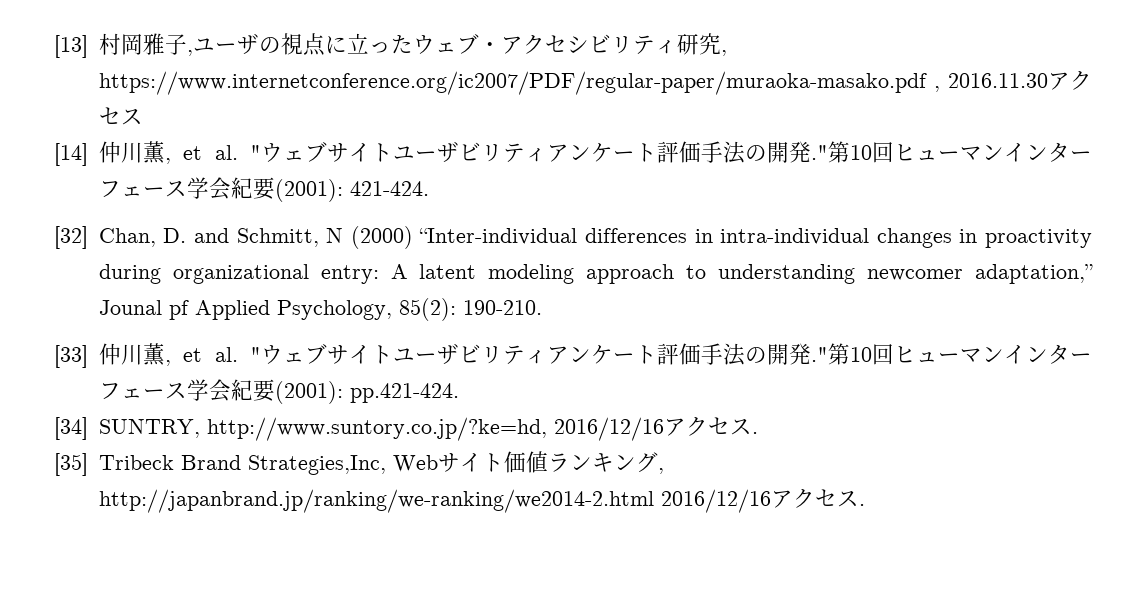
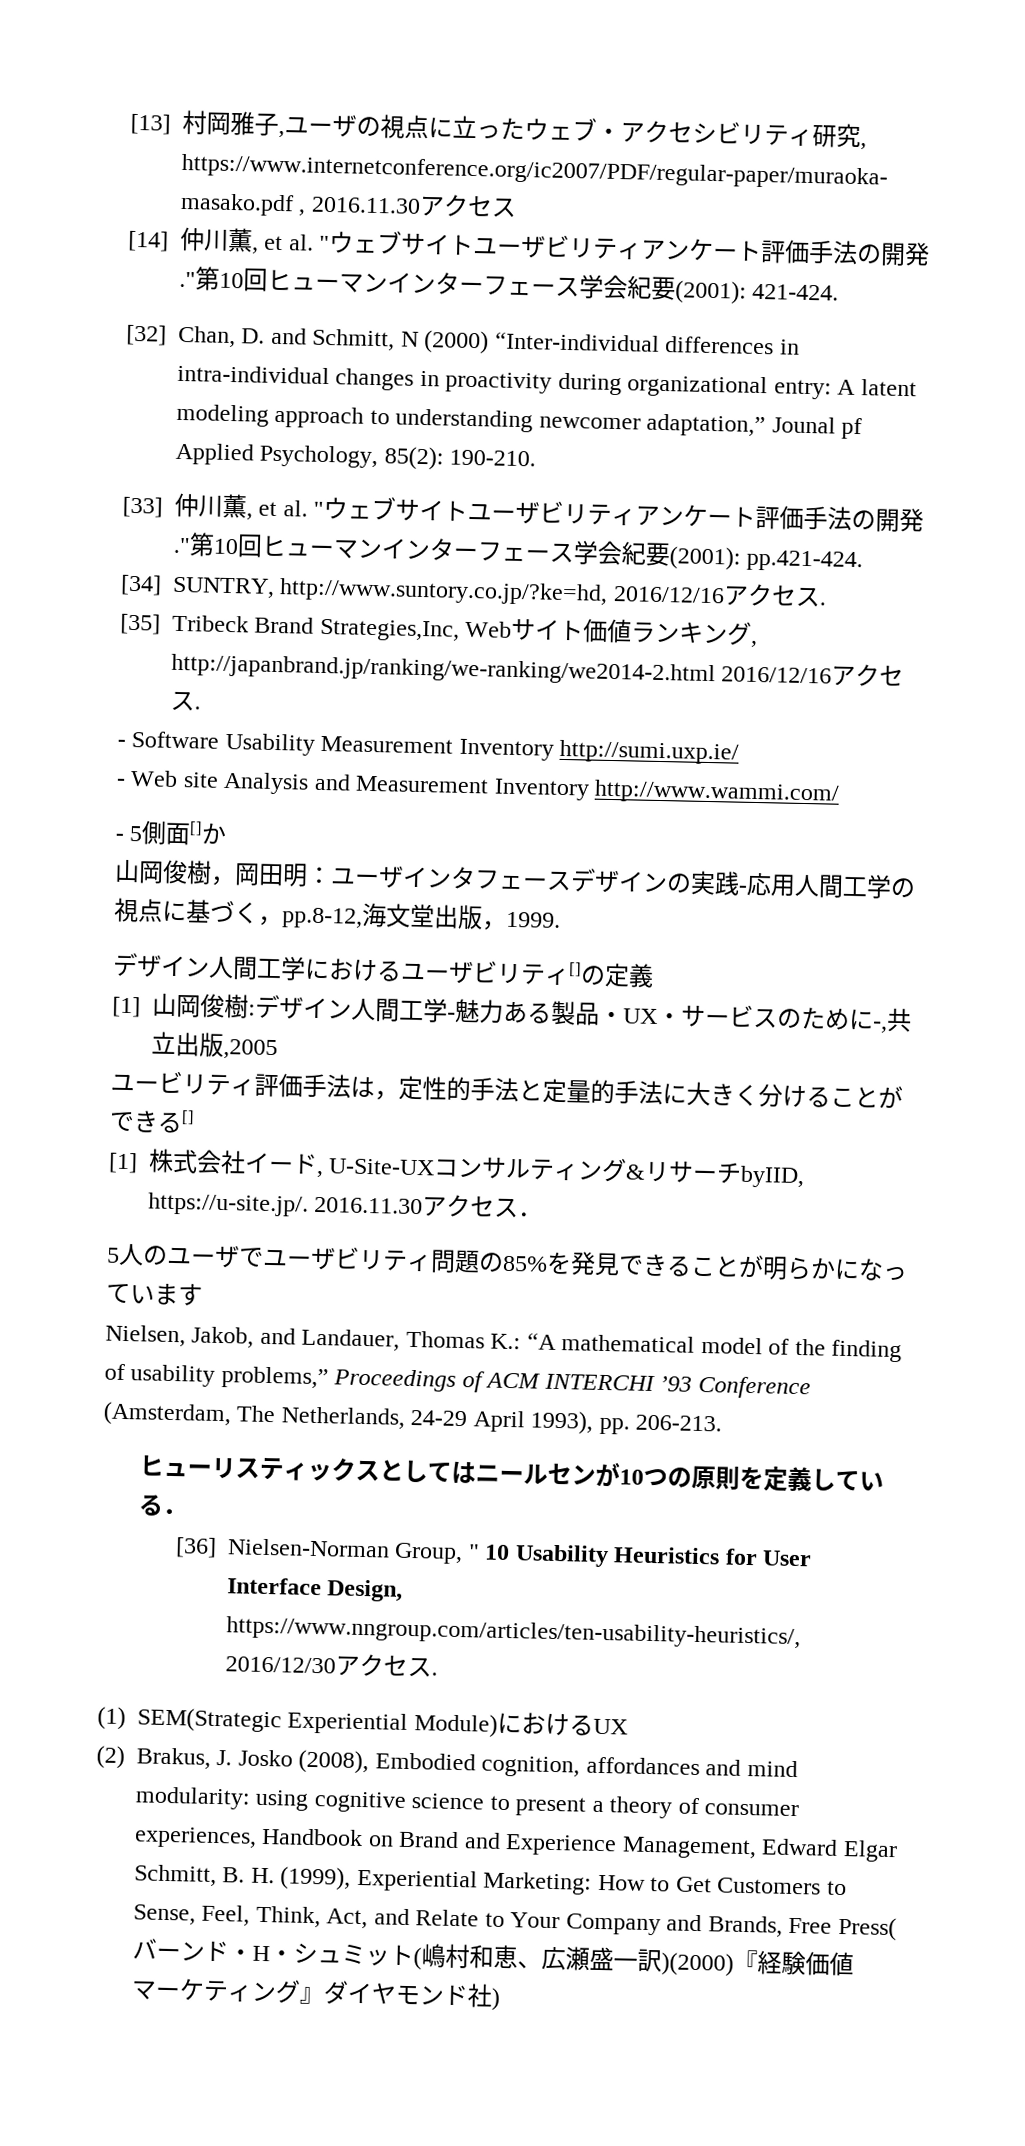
(865, 505) none -> [117,731,740,765] [116,770,841,806] [115,820,228,846] [114,859,916,899] [114,897,561,931] [112,952,654,988] [112,993,912,1033] [150,1031,278,1060] [110,1070,903,1110] [109,1110,195,1134] [108,1148,806,1189] [147,1192,544,1219] [106,1242,908,1281] [106,1283,203,1306] [105,1324,903,1363] [104,1363,811,1400] [103,1401,723,1435] [139,1454,885,1492] [138,1494,188,1516] [174,1537,813,1568] [226,1577,404,1602] [225,1616,801,1650] [224,1653,438,1678] [97,1706,628,1738] [96,1745,798,1778] [134,1786,800,1819] [133,1826,898,1863] [133,1864,847,1896] [132,1904,897,1942] [131,1938,854,1977] [130,1978,500,2011] // - Software Usability Measurement Inventory http://sumi.uxp.ie/ // - Web site Analysis and Measurement Inventory http://www.wammi.com/ // - 5側面[]か // 山岡俊樹，岡田明：ユーザインタフェースデザインの実践-応用人間工学の視点に基づく，pp.8-12,海文堂出版，1999. // デザイン人間工学におけるユーザビリティ[]の定義 // [1]山岡俊樹:デザイン人間工学-魅力ある製品・UX・サービスのために-,共立出版,2005 // ユービリティ評価手法は，定性的手法と定量的手法に大きく分けることができる[] // [1]株式会社イード, U-Site-UXコンサルティング&リサーチbyIID, https://u-site.jp/. 2016.11.30アクセス． // 5人のユーザでユーザビリティ問題の85%を発見できることが明らかになっています // Nielsen, Jakob, and Landauer, Thomas K.: “A mathematical model of the finding of usability problems,” Proceedings of ACM INTERCHI ’93 Conference (Amsterdam, The Netherlands, 24-29 April 1993), pp. 206-213. // ヒューリスティックスとしてはニールセンが10つの原則を定義している． // [36] Nielsen-Norman Group, " 10 Usability Heuristics for User Interface Design, https://www.nngroup.com/articles/ten-usability-heuristics/, 2016/12/30アクセス. // (1) SEM(Strategic Experiential Module)におけるUX // (2) Brakus, J. Josko (2008), Embodied cognition, affordances and mind modularity: using cognitive science to present a theory of consumer experiences, Handbook on Brand and Experience Management, Edward Elgar Schmitt, B. H. (1999), Experiential Marketing: How to Get Customers to Sense, Feel, Think, Act, and Relate to Your Company and Brands, Free Press(バーンド・H・シュミット(嶋村和恵、広瀬盛一訳)(2000)『経験価値マーケティング』ダイヤモンド社)

